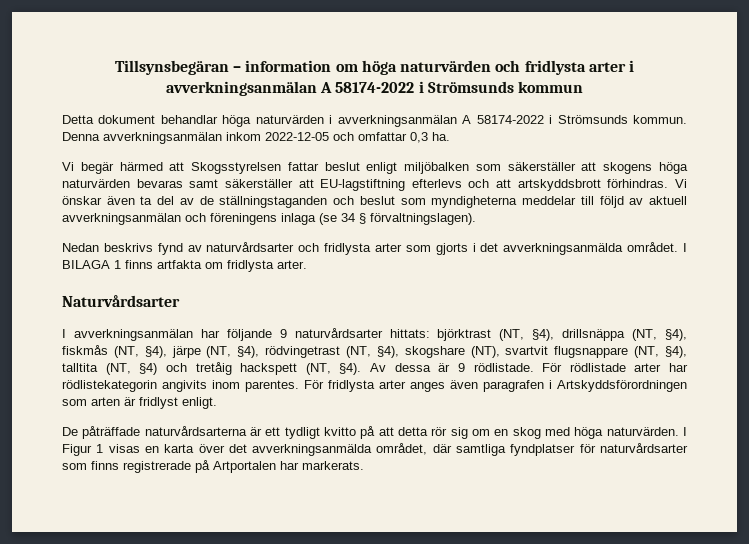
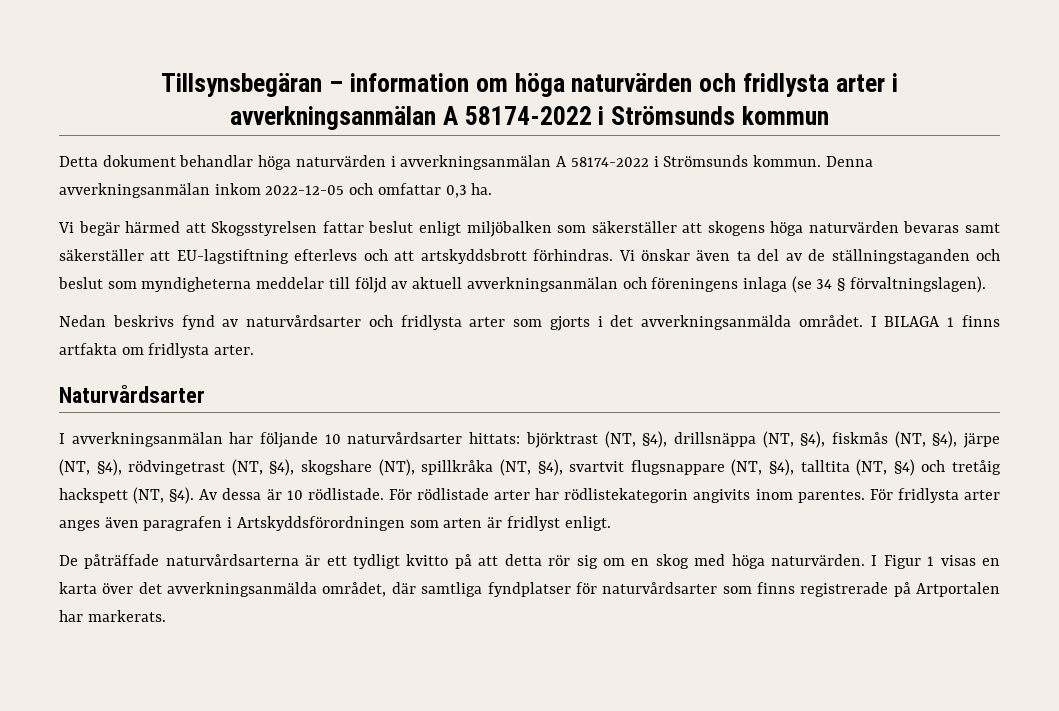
[279,329,287,338] 9 -> [324,434,341,444] 10
(500, 352) none -> [421,459,563,476] spillkråka (NT, §4),
[457,363,465,372] 9 -> [286,490,303,500] 10

